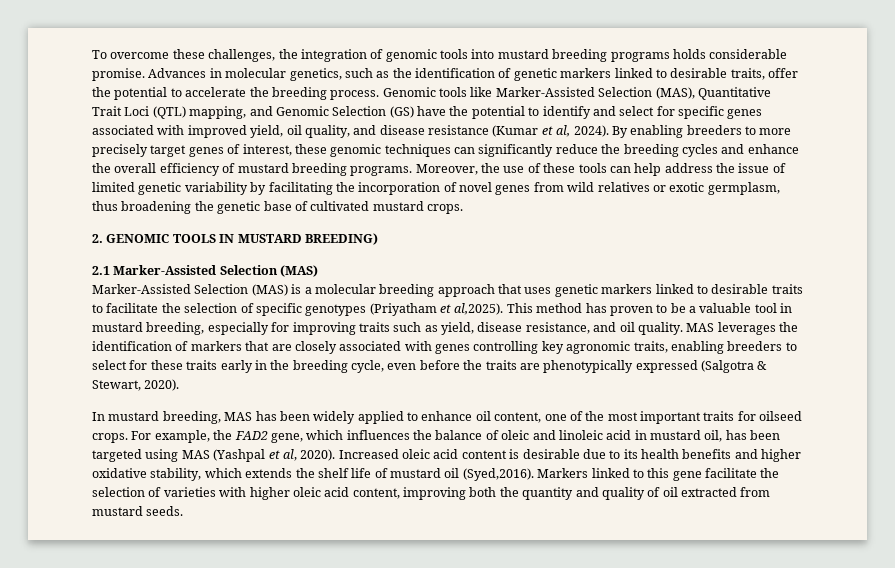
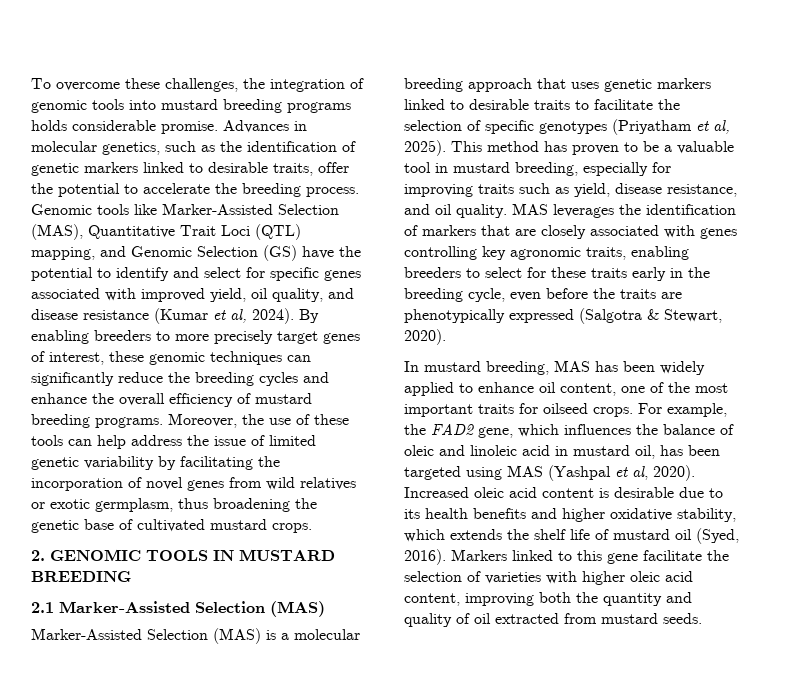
[304,233,378,245] BREEDING) -> [31,571,131,582] BREEDING
[454,303,504,315] al,2025). -> [713,120,730,134] [404,140,446,156] al, 2025).
[462,468,534,481] (Syed,2016). -> [696,528,739,544] [404,549,446,565] (Syed, 2016).

